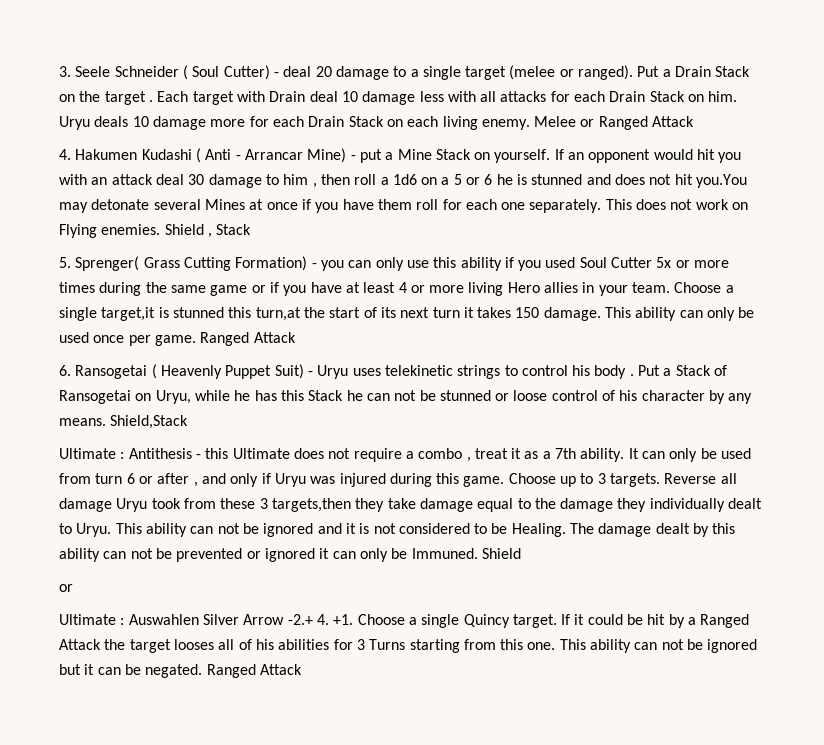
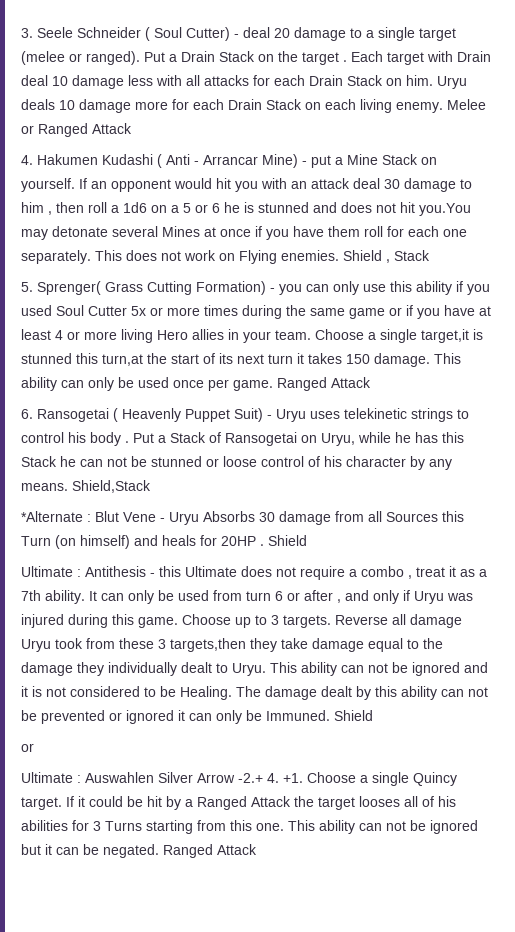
(189, 422) none -> [21,511,464,525] [21,535,307,549] // *Alternate : Blut Vene - Uryu Absorbs 30 damage from all Sources this Turn (on himself) and heals for 20HP . Shield

